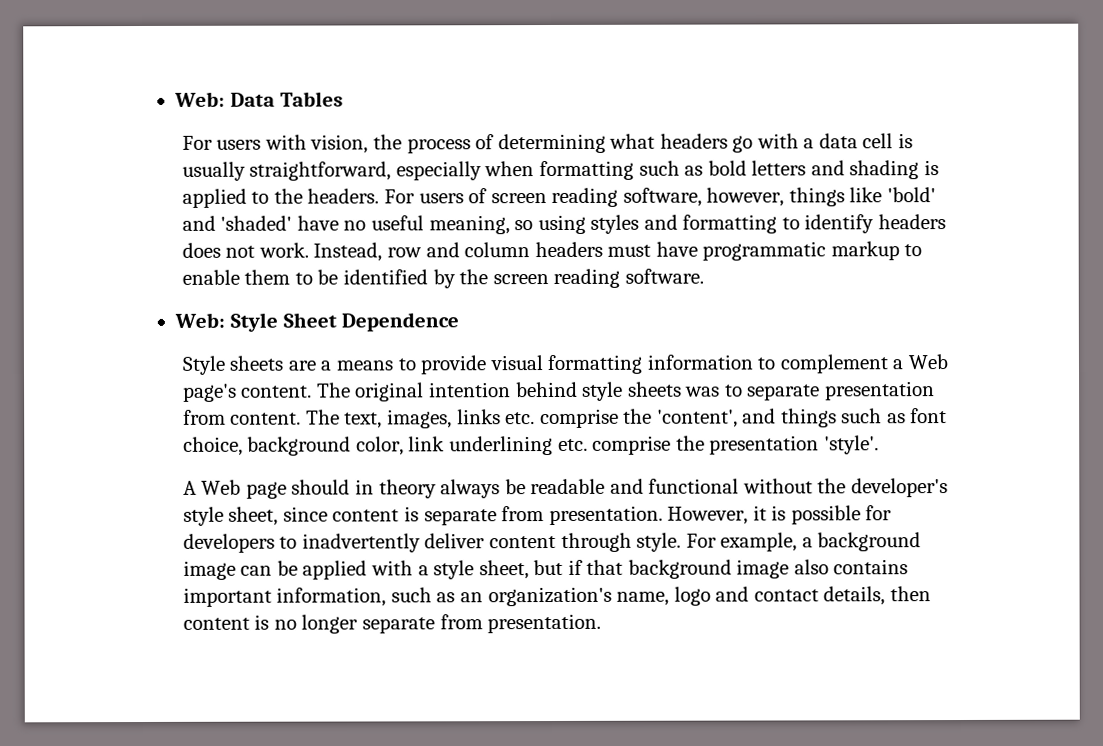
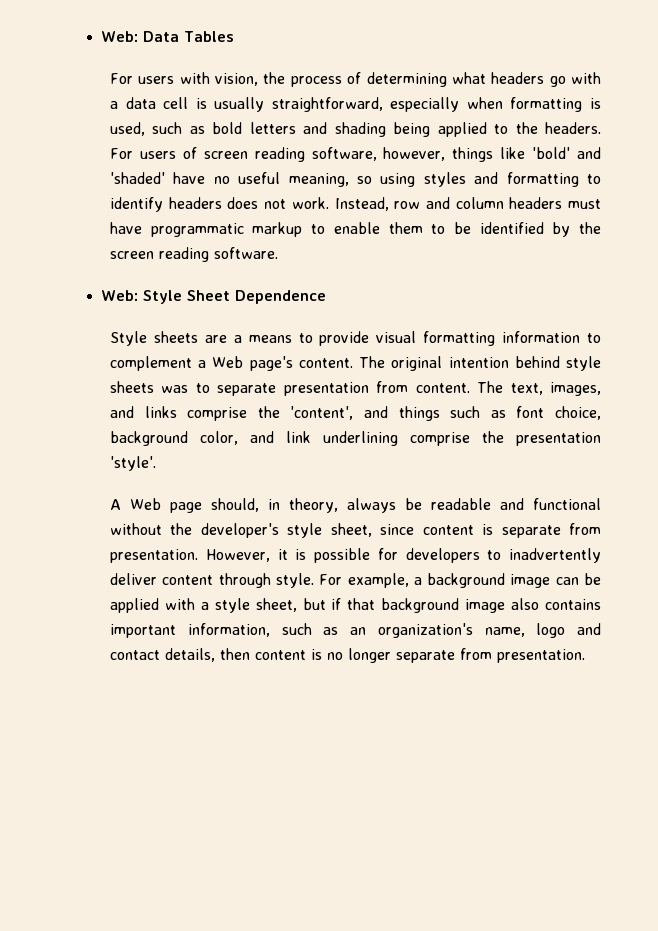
(635, 170) none -> [590,98,602,109] [110,122,146,136] is used,
[923,160,939,176] is -> [393,122,431,137] being
[456,409,536,425] links etc. -> [110,406,177,418] and links
(404, 446) none -> [250,431,275,443] and
[557,438,588,451] etc. -> (399, 438) none
[291,479,437,499] should in theory -> [211,498,339,513] should, in theory,

